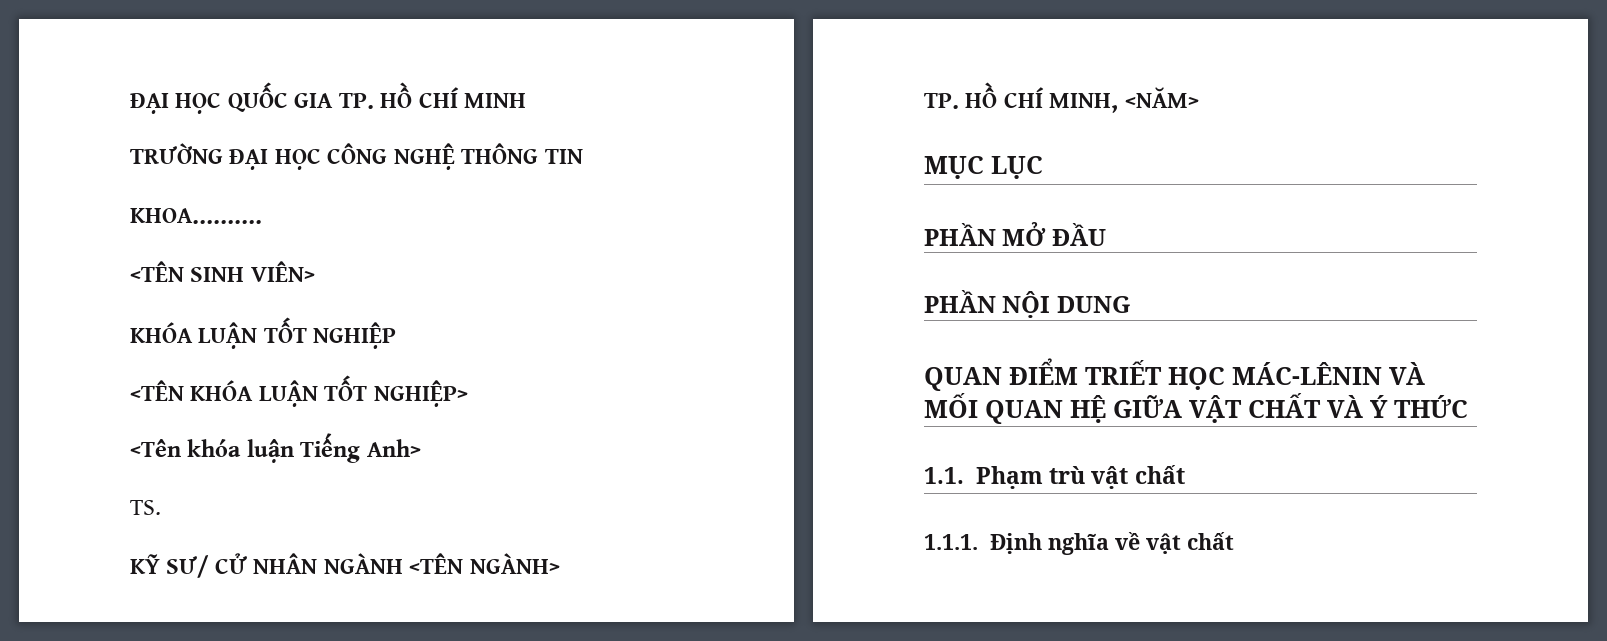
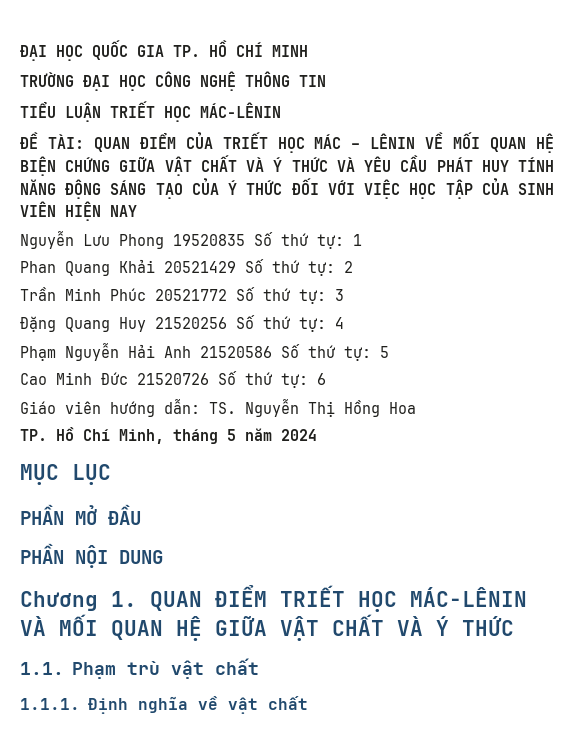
[130,208,262,224] [130,261,315,282] [130,317,397,349] [130,375,468,407] [130,433,421,463] [130,500,161,515] [130,553,560,578] [924,82,1199,113] KHOA………. // <TÊN SINH VIÊN> // KHÓA LUẬN TỐT NGHIỆP // <TÊN KHÓA LUẬN TỐT NGHIỆP> // <Tên khóa luận Tiếng Anh> // TS. // KỸ SƯ/ CỬ NHÂN NGÀNH <TÊN NGÀNH> // TP. HỒ CHÍ MINH, <NĂM> -> [20,101,281,122] [20,132,554,153] [20,155,554,176] [20,178,554,199] [20,201,137,221] [20,231,362,249] [20,259,353,276] [20,287,344,304] [20,315,344,332] [20,343,389,361] [20,371,326,388] [20,399,416,417] [20,427,317,444] TIỂU LUẬN TRIẾT HỌC MÁC-LÊNIN // ĐỀ TÀI: QUAN ĐIỂM CỦA TRIẾT HỌC MÁC – LÊNIN VỀ MỐI QUAN HỆ BIỆN CHỨNG GIỮA VẬT CHẤT VÀ Ý THỨC VÀ YÊU CẦU PHÁT HUY TÍNH NĂNG ĐỘNG SÁNG TẠO CỦA Ý THỨC ĐỐI VỚI VIỆC HỌC TẬP CỦA SINH VIÊN HIỆN NAY // Nguyễn Lưu Phong 19520835 Số thứ tự: 1 // Phan Quang Khải 20521429 Số thứ tự: 2 // Trần Minh Phúc 20521772 Số thứ tự: 3 // Đặng Quang Huy 21520256 Số thứ tự: 4 // Phạm Nguyễn Hải Anh 21520586 Số thứ tự: 5 // Cao Minh Đức 21520726 Số thứ tự: 6 // Giáo viên hướng dẫn: TS. Nguyễn Thị Hồng Hoa // TP. Hồ Chí Minh, tháng 5 năm 2024
(1130, 304) none -> [20,591,137,611] Chương 1.

